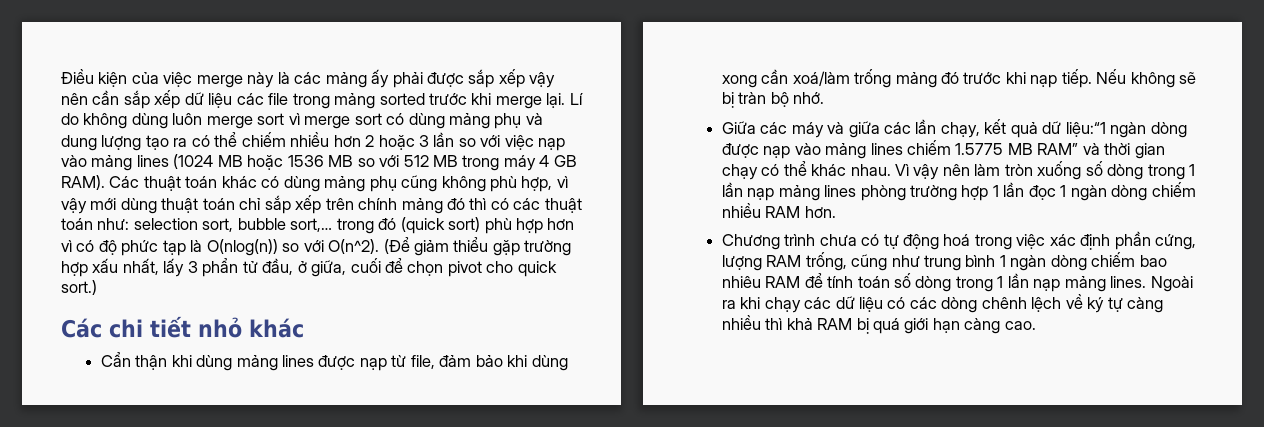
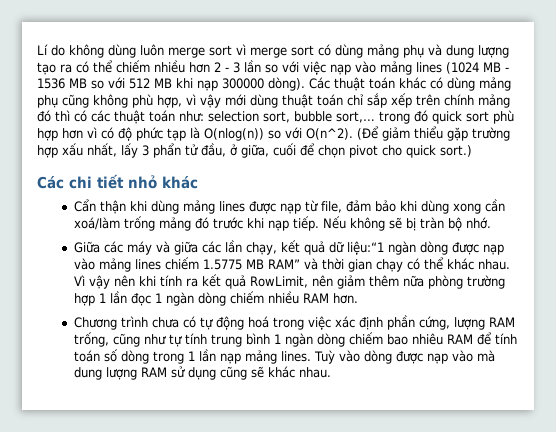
[61,69,556,88] [61,90,566,109] Điều kiện của việc merge này là các mảng ấy phải được sắp xếp vậy nên cần sắp xếp dữ liệu các file trong mảng sorted trước khi merge lại. -> (37, 49) none
[378,135,415,150] hoặc -> [225,67,229,72] -
[247,155,284,170] hoặc -> [505,67,509,72] -
[462,155,577,171] [61,175,105,190] trong máy 4 GB RAM). -> [176,77,305,91] khi nạp 300000 dòng).
[400,217,481,234] (quick sort) -> [432,111,489,124] quick sort
[974,161,1196,180] [721,182,857,201] làm tròn xuống số dòng trong 1 lần nạp mảng lines -> [138,274,424,289] khi tính ra kết quả RowLimit, nên giảm thêm nữa
(920, 261) none -> [168,333,207,347] tự tính
[1150,276,1193,292] [721,294,1164,313] [721,315,1036,334] Ngoài ra khi chạy các dữ liệu có các dòng chênh lệch về ký tự càng nhiều thì khả RAM bị quá giới hạn càng cao. -> [313,350,496,364] [73,366,331,380] Tuỳ vào dòng được nạp vào mà dung lượng RAM sử dụng cũng sẽ khác nhau.

